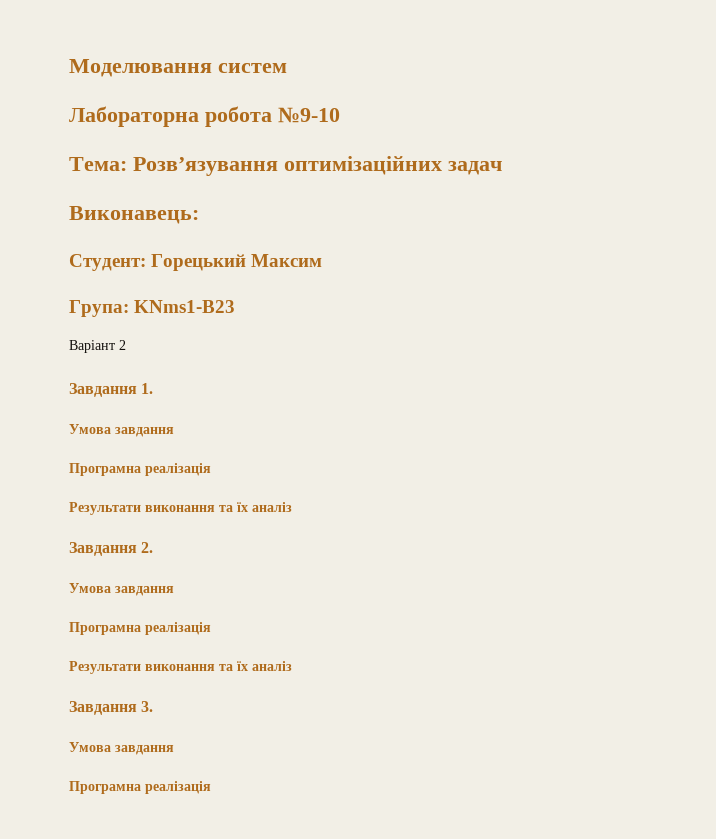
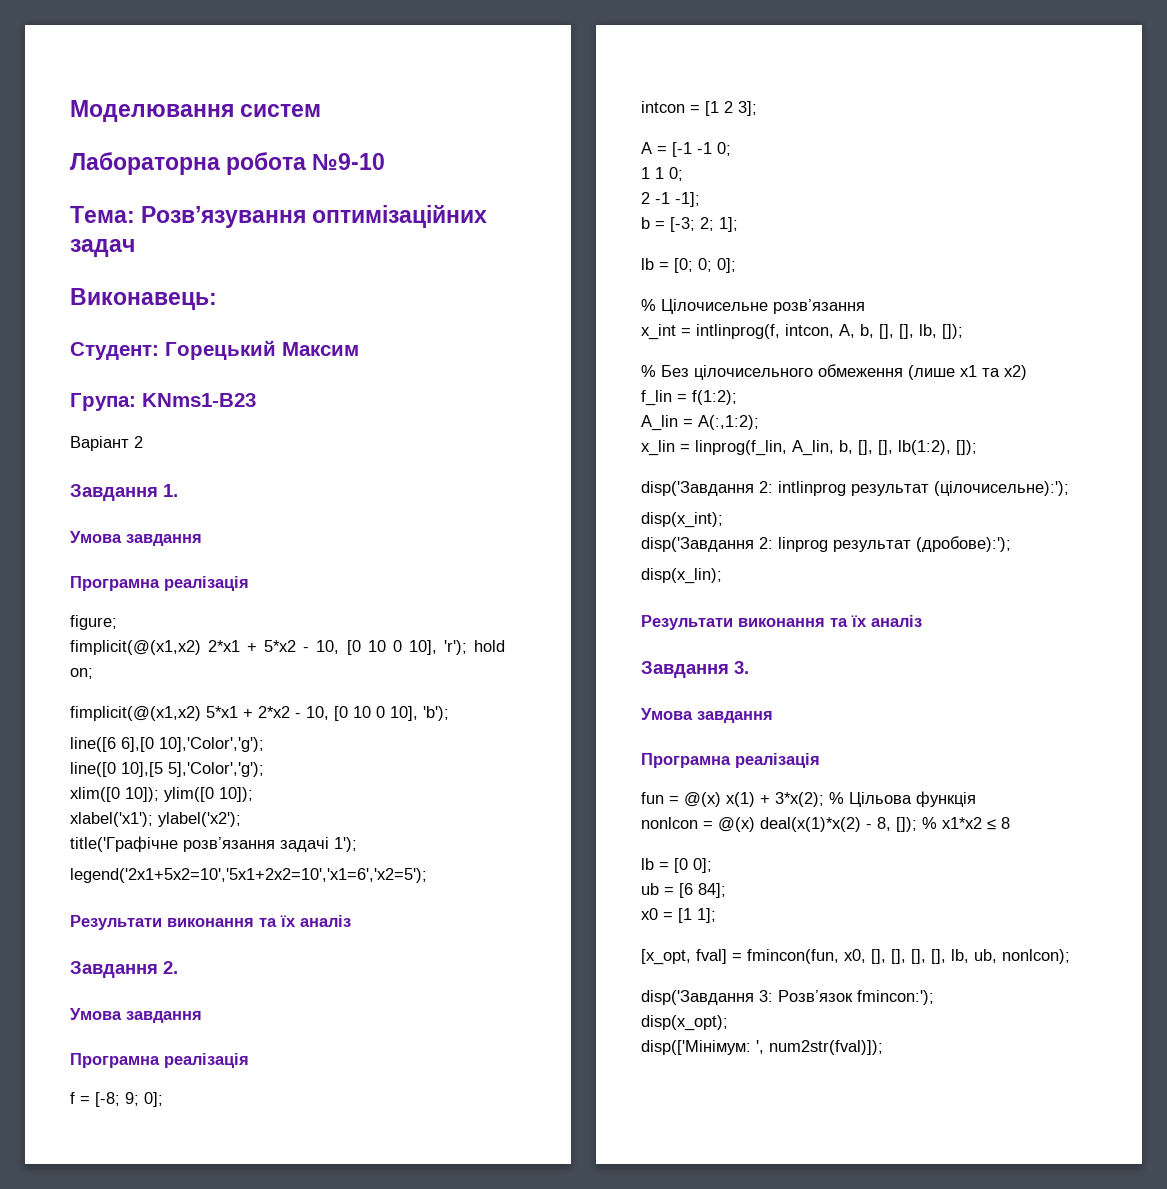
(211, 469) none -> [70,615,117,630] [70,640,505,655] [70,668,93,679] [70,706,449,721] [70,737,264,752] [70,762,264,777] [70,787,253,802] [70,812,241,827] [70,836,357,852] [70,868,427,883] // figure; // fimplicit(@(x1,x2) 2*x1 + 5*x2 - 10, [0 10 0 10], 'r'); hold on; // fimplicit(@(x1,x2) 5*x1 + 2*x2 - 10, [0 10 0 10], 'b'); // line([6 6],[0 10],'Color','g'); // line([0 10],[5 5],'Color','g'); // xlim([0 10]); ylim([0 10]); // xlabel('x1'); ylabel('x2'); // title('Графічне розв’язання задачі 1'); // legend('2x1+5x2=10','5x1+2x2=10','x1=6','x2=5');
(211, 628) none -> [70,1092,163,1107] [641,101,757,116] [641,142,731,157] [641,167,683,181] [641,192,700,207] [641,217,738,232] [641,258,736,273] [641,299,865,314] [641,324,963,340] [641,364,1027,380] [641,390,737,406] [641,415,759,431] [641,440,977,456] [641,481,1069,496] [641,512,723,528] [641,536,1011,552] [641,568,722,584] // f = [-8; 9; 0]; // intcon = [1 2 3]; // A = [-1 -1 0; // 1 1 0; // 2 -1 -1]; // b = [-3; 2; 1]; // lb = [0; 0; 0]; // % Цілочисельне розв’язання // x_int = intlinprog(f, intcon, A, b, [], [], lb, []); // % Без цілочисельного обмеження (лише x1 та x2) // f_lin = f(1:2); // A_lin = A(:,1:2); // x_lin = linprog(f_lin, A_lin, b, [], [], lb(1:2), []); // disp('Завдання 2: intlinprog результат (цілочисельне):'); // disp(x_int); // disp('Завдання 2: linprog результат (дробове):'); // disp(x_lin);
(211, 787) none -> [641,791,976,807] [641,817,1010,832] [641,858,712,873] [641,883,726,898] [641,908,716,923] [641,949,1070,965] [641,990,934,1005] [641,1015,728,1031] [641,1040,883,1055] // fun = @(x) x(1) + 3*x(2); % Цільова функція // nonlcon = @(x) deal(x(1)*x(2) - 8, []); % x1*x2 ≤ 8 // lb = [0 0]; // ub = [6 84]; // x0 = [1 1]; // [x_opt, fval] = fmincon(fun, x0, [], [], [], [], lb, ub, nonlcon); // disp('Завдання 3: Розв’язок fmincon:'); // disp(x_opt); // disp(['Мінімум: ', num2str(fval)]);

